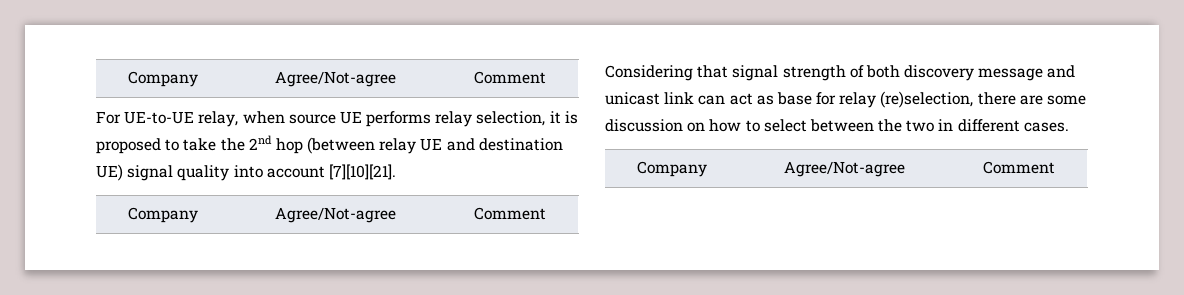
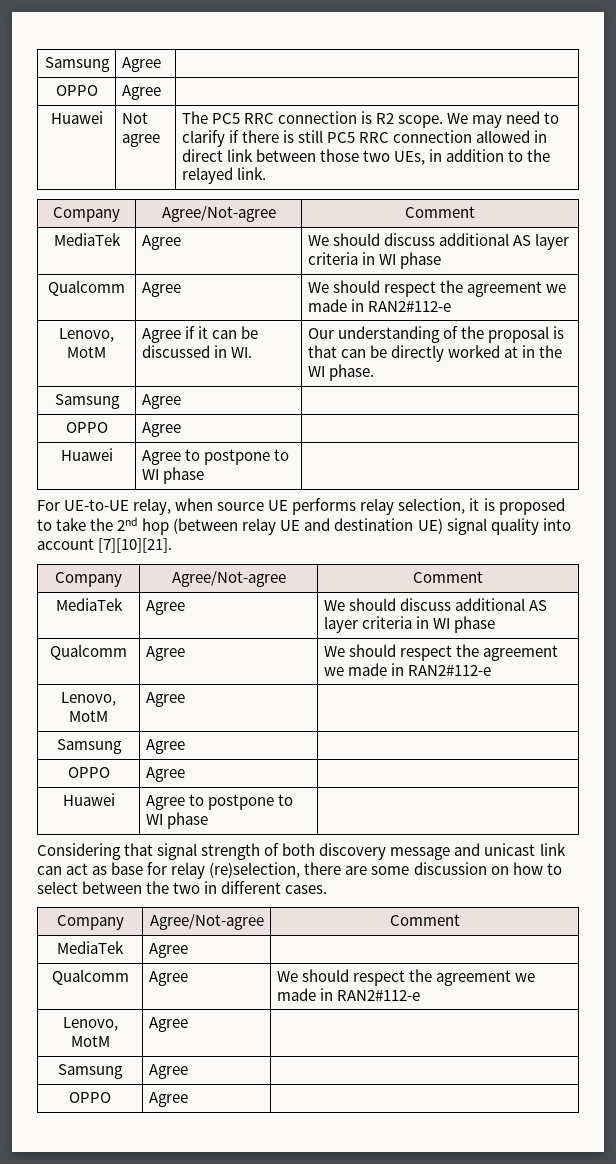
[127,71,198,87] [274,71,396,87] [474,71,546,84] Company | Agree/Not-agree | Comment -> [44,57,110,72] [121,57,161,72] [55,85,98,96] [121,85,161,100] [50,111,103,124] [121,112,148,124] [121,134,160,147] [181,111,560,128] [181,130,548,147] [181,149,551,165] [181,167,266,184] [53,207,120,222] [161,206,276,222] [405,206,475,218] [53,233,121,246] [141,235,181,250] [307,233,570,250] [307,252,441,269] [48,280,125,296] [141,282,181,297] [307,280,567,297] [307,299,451,312] [59,328,114,342] [67,346,106,358] [141,326,259,343] [141,345,252,358] [307,326,565,343] [307,345,563,362] [307,364,374,381] [54,394,120,409] [141,394,181,409] [65,422,108,433] [141,422,181,437] [60,448,113,461] [141,449,289,465] [141,467,204,484] Samsung | Agree | // OPPO | Agree | // Huawei | Not agree | The PC5 RRC connection is R2 scope. We may need to clarify if there is still PC5 RRC connection allowed in direct link between those two UEs, in addition to the relayed link. // Company | Agree/Not-agree | Comment // MediaTek | Agree | We should discuss additional AS layer criteria in WI phase // Qualcomm | Agree | We should respect the agreement we made in RAN2#112-e // Lenovo, MotM | Agree if it can be discussed in WI. | Our understanding of the proposal is that can be directly worked at in the WI phase. // Samsung | Agree | // OPPO | Agree | // Huawei | Agree to postpone to WI phase |
(546, 213) none -> [55,598,123,611] [145,600,185,615] [323,598,548,611] [323,616,496,633] [50,644,127,660] [145,646,185,661] [323,644,559,661] [323,663,491,676] [61,692,116,706] [69,710,108,722] [145,692,185,707] [56,739,122,754] [145,739,185,754] [67,767,110,778] [145,767,185,782] [62,793,115,806] [145,794,293,810] [145,812,208,829] // MediaTek | Agree | We should discuss additional AS layer criteria in WI phase // Qualcomm | Agree | We should respect the agreement we made in RAN2#112-e // Lenovo, MotM | Agree | // Samsung | Agree | // OPPO | Agree | // Huawei | Agree to postpone to WI phase |
(1055, 167) none -> [57,941,124,954] [148,943,188,958] [51,969,129,985] [148,971,188,986] [276,969,536,986] [276,988,420,1001] [62,1017,118,1031] [70,1035,110,1047] [148,1017,188,1032] [58,1064,123,1079] [148,1064,188,1079] [69,1092,111,1103] [148,1092,188,1107] // MediaTek | Agree | // Qualcomm | Agree | We should respect the agreement we made in RAN2#112-e // Lenovo, MotM | Agree | // Samsung | Agree | // OPPO | Agree |

